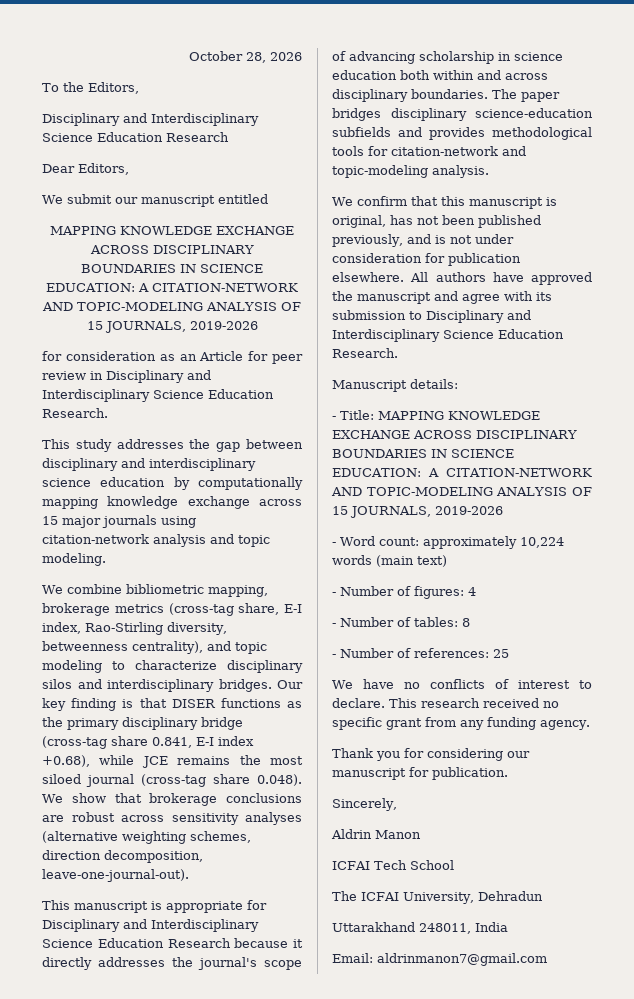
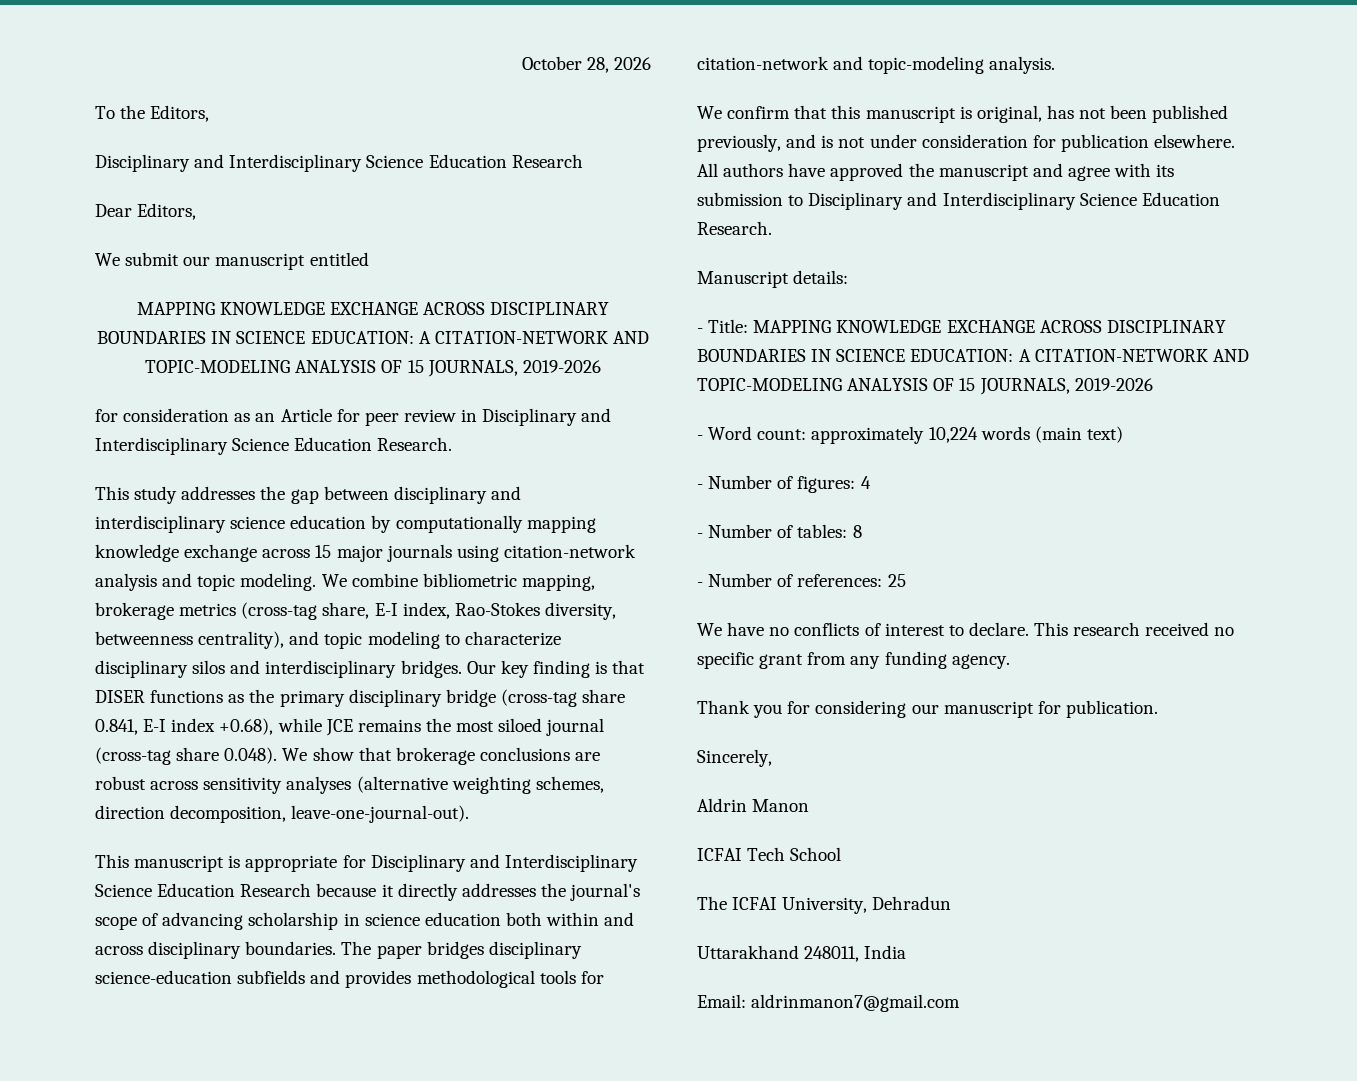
(106, 559) // -> (317, 582) none
[85,622,163,635] Rao-Stirling -> [454,602,540,616] Rao-Stokes

